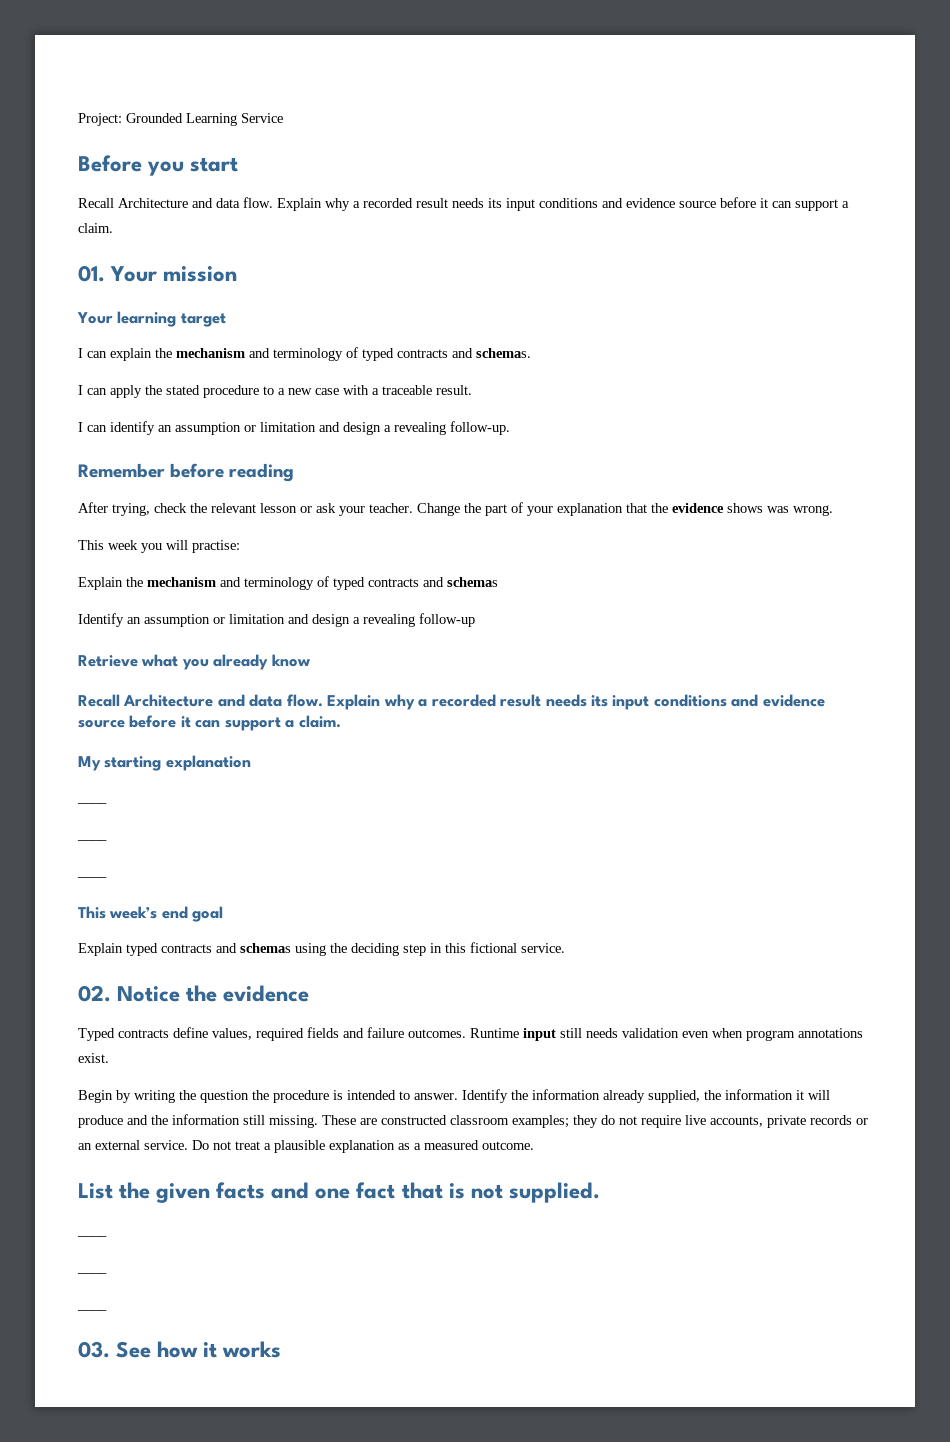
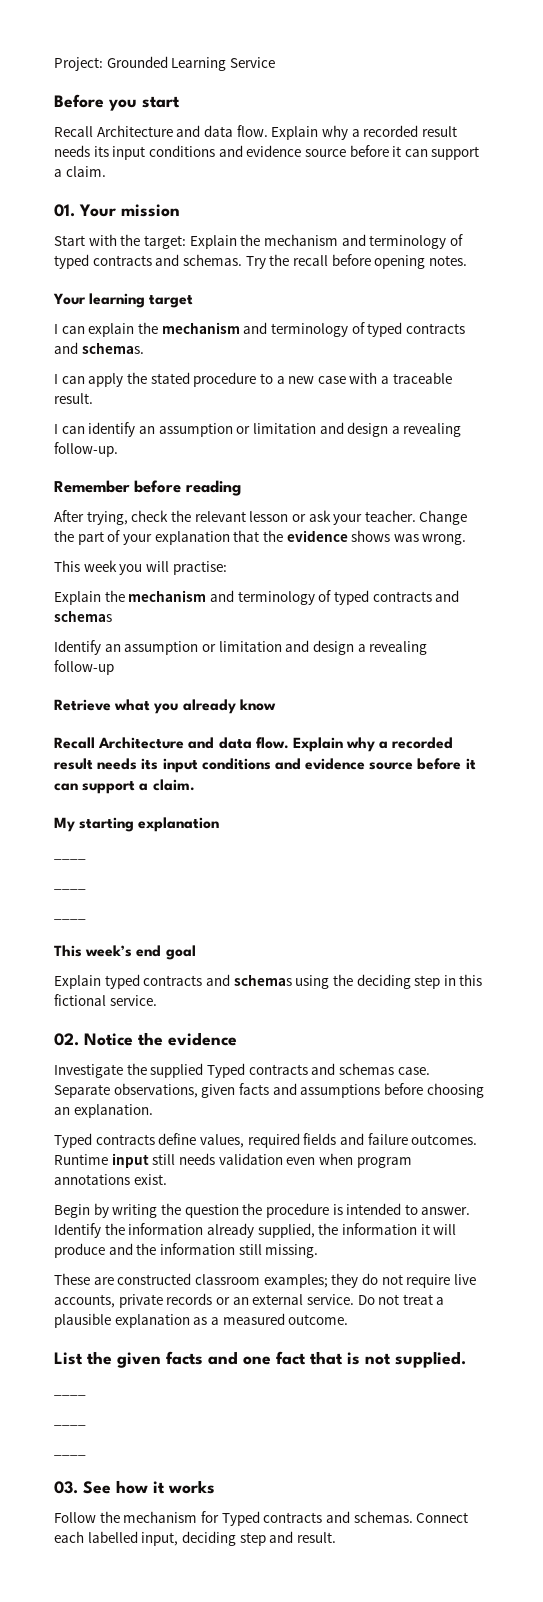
(238, 274) none -> [54,234,463,249] [54,254,467,269] // Start with the target: Explain the mechanism and terminology of typed contracts and schemas. Try the recall before opening notes.
(310, 993) none -> [54,1063,430,1078] [54,1083,484,1098] [54,1104,153,1118] // Investigate the supplied Typed contracts and schemas case. Separate observations, given facts and assumptions before choosing an explanation.
(318, 1121) none -> (319, 1251) //
(282, 1349) none -> [54,1511,469,1526] [54,1531,336,1546] // Follow the mechanism for Typed contracts and schemas. Connect each labelled input, deciding step and result.

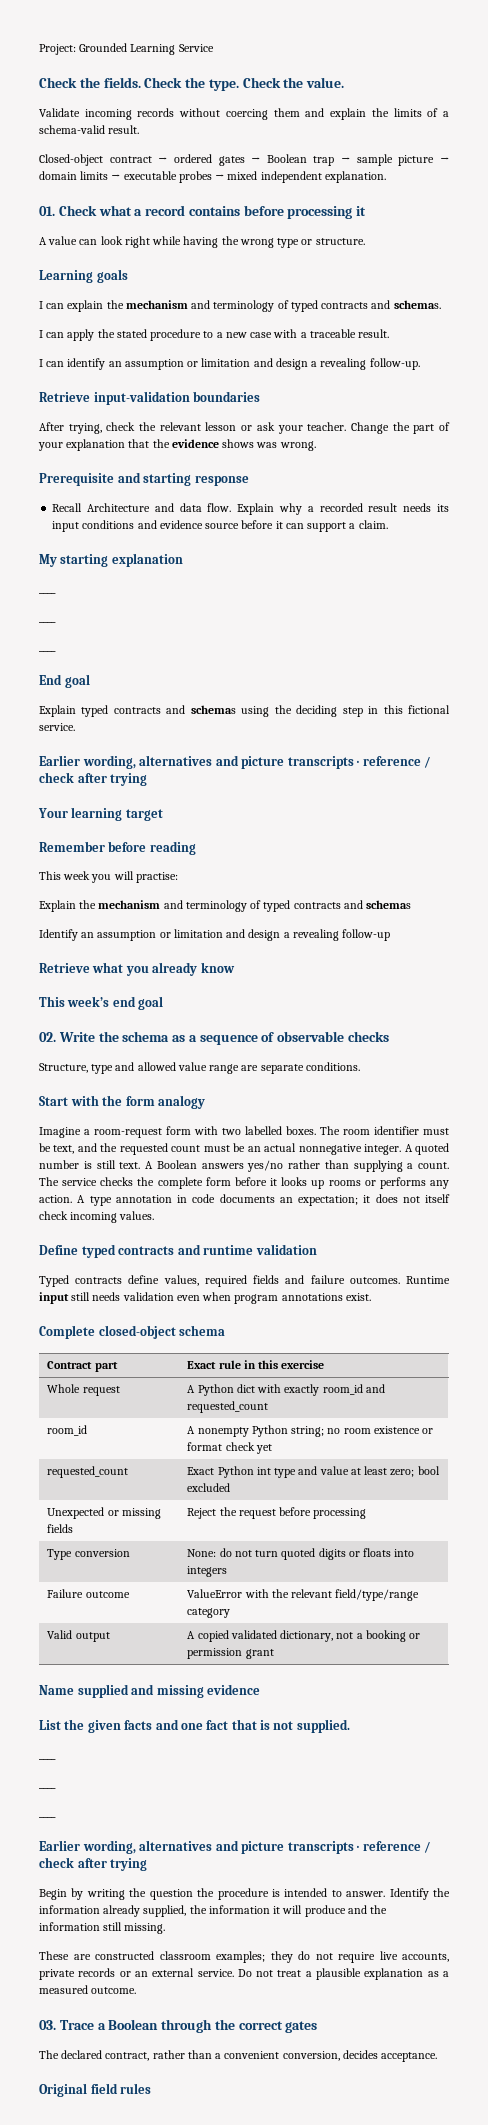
[54,94,180,111] [54,125,457,140] [54,145,480,160] [54,166,106,177] [54,204,180,217] [54,234,463,249] [54,254,467,269] [53,293,194,308] Before you start // Recall Architecture and data flow. Explain why a recorded result needs its input conditions and evidence source before it can support a claim. // 01. Your mission // Start with the target: Explain the mechanism and terminology of typed contracts and schemas. Try the recall before opening notes. // Your learning target -> [39,77,345,91] [39,108,450,120] [39,125,140,134] [39,154,449,166] [39,171,386,183] [39,205,367,219] [39,236,365,248] [39,269,128,283] Check the fields. Check the type. Check the value. // Validate incoming records without coercing them and explain the limits of a schema-valid result. // Closed-object contract → ordered gates → Boolean trap → sample picture → domain limits → executable probes → mixed independent explanation. // 01. Check what a record contains before processing it // A value can look right while having the wrong type or structure. // Learning goals
[54,480,241,496] Remember before reading -> [39,391,261,405] Retrieve input-validation boundaries
(467, 539) none -> [39,472,249,486] [52,503,450,515] [52,520,388,532] [39,553,183,567] [39,592,56,594] [39,621,56,623] [39,650,56,652] [39,674,90,688] [39,705,450,717] [39,723,75,731] [39,755,432,769] [39,772,148,786] [38,807,163,821] [39,841,196,855] // Prerequisite and starting response // Recall Architecture and data flow. Explain why a recorded result needs its input conditions and evidence source before it can support a claim. // My starting explanation // ____ // ____ // ____ // End goal // Explain typed contracts and schemas using the deciding step in this fictional service. // Earlier wording, alternatives and picture transcripts · reference / check after trying // Your learning target // Remember before reading
[54,737,454,752] [54,758,476,773] [54,779,195,794] [54,817,220,832] [54,858,86,860] [54,888,86,890] [54,918,86,920] [54,945,196,960] [54,974,483,989] [54,994,157,1006] [54,1032,237,1046] [54,1063,430,1078] [54,1083,484,1098] [54,1104,153,1118] Recall Architecture and data flow. Explain why a recorded result needs its input conditions and evidence source before it can support a claim. // My starting explanation // ____ // ____ // ____ // This week’s end goal // Explain typed contracts and schemas using the deciding step in this fictional service. // 02. Notice the evidence // Investigate the supplied Typed contracts and schemas case. Separate observations, given facts and assumptions before choosing an explanation. -> [39,996,164,1010] [39,1031,390,1045] [39,1062,360,1074] [39,1095,206,1109] [39,1126,449,1138] [39,1143,449,1155] [39,1160,449,1172] [39,1177,449,1189] [39,1194,450,1206] [39,1211,155,1223] [39,1244,317,1258] This week’s end goal // 02. Write the schema as a sequence of observable checks // Structure, type and allowed value range are separate conditions. // Start with the form analogy // Imagine a room-request form with two labelled boxes. The room identifier must be text, and the requested count must be an actual nonnegative integer. A quoted number is still text. A Boolean answers yes/no rather than supplying a count. The service checks the complete form before it looks up rooms or performs any action. A type annotation in code documents an expectation; it does not itself check incoming values. // Define typed contracts and runtime validation
(167, 1179) none -> [39,1325,226,1339] [47,1361,118,1372] [187,1360,325,1369] [47,1384,120,1396] [187,1384,385,1396] [187,1401,269,1413] [47,1425,88,1436] [187,1425,434,1437] [187,1442,272,1454] [47,1466,129,1478] [187,1466,440,1478] [187,1483,231,1492] [47,1507,161,1519] [47,1524,74,1533] [187,1507,367,1519] [47,1549,130,1560] [187,1548,415,1560] [187,1566,228,1577] [47,1589,130,1598] [187,1589,420,1601] [187,1608,231,1618] [47,1630,110,1642] [187,1630,421,1642] [187,1648,274,1659] [39,1684,261,1698] [39,1719,350,1733] [39,1758,56,1760] [39,1787,56,1789] [39,1816,56,1818] [39,1840,432,1854] [39,1857,148,1871] // Complete closed-object schema // Contract part | Exact rule in this exercise // Whole request | A Python dict with exactly room_id and requested_count // room_id | A nonempty Python string; no room existence or format check yet // requested_count | Exact Python int type and value at least zero; bool excluded // Unexpected or missing fields | Reject the request before processing // Type conversion | None: do not turn quoted digits or floats into integers // Failure outcome | ValueError with the relevant field/type/range category // Valid output | A copied validated dictionary, not a booking or permission grant // Name supplied and missing evidence // List the given facts and one fact that is not supplied. // ____ // ____ // ____ // Earlier wording, alternatives and picture transcripts · reference / check after trying
[54,1351,466,1368] [54,1394,86,1396] [54,1424,86,1426] [54,1454,86,1456] [54,1480,215,1494] [54,1511,469,1526] [54,1531,336,1546] List the given facts and one fact that is not supplied. // ____ // ____ // ____ // 03. See how it works // Follow the mechanism for Typed contracts and schemas. Connect each labelled input, deciding step and result. -> [39,2019,318,2033] [39,2050,438,2062] [39,2083,152,2097] 03. Trace a Boolean through the correct gates // The declared contract, rather than a convenient conversion, decides acceptance. // Original field rules

